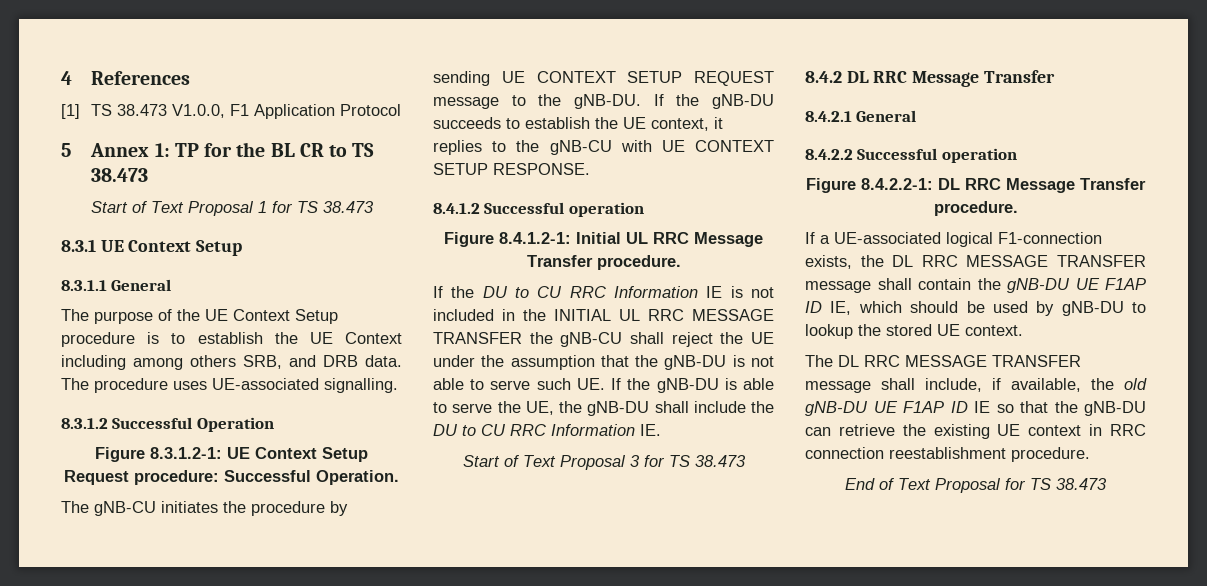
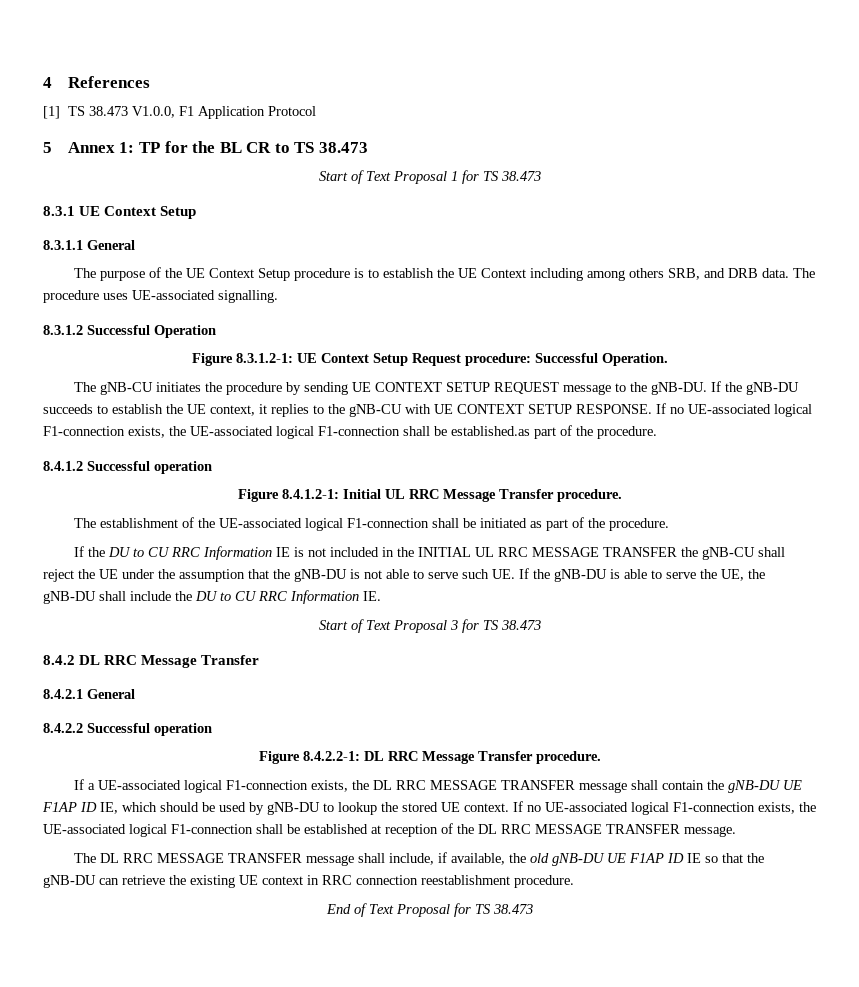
(590, 169) none -> [656,403,812,417] [43,425,657,439] If no UE-associated logical F1-connection exists, the UE-associated logical F1-connection shall be established.as part of the procedure.
(681, 262) none -> [73,517,669,531] // The establishment of the UE-associated logical F1-connection shall be initiated as part of the procedure.
(1023, 330) none -> [513,801,816,815] [43,823,736,837] If no UE-associated logical F1-connection exists, the UE-associated logical F1-connection shall be established at reception of the DL RRC MESSAGE TRANSFER message.

